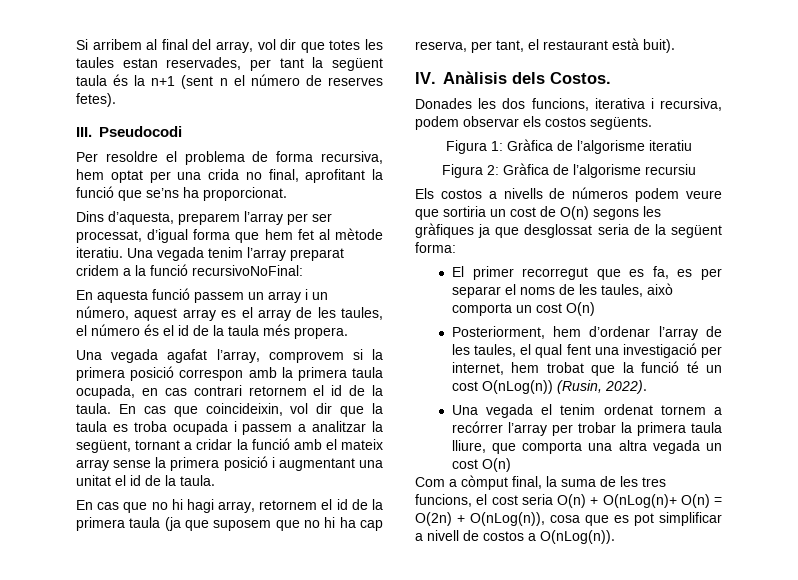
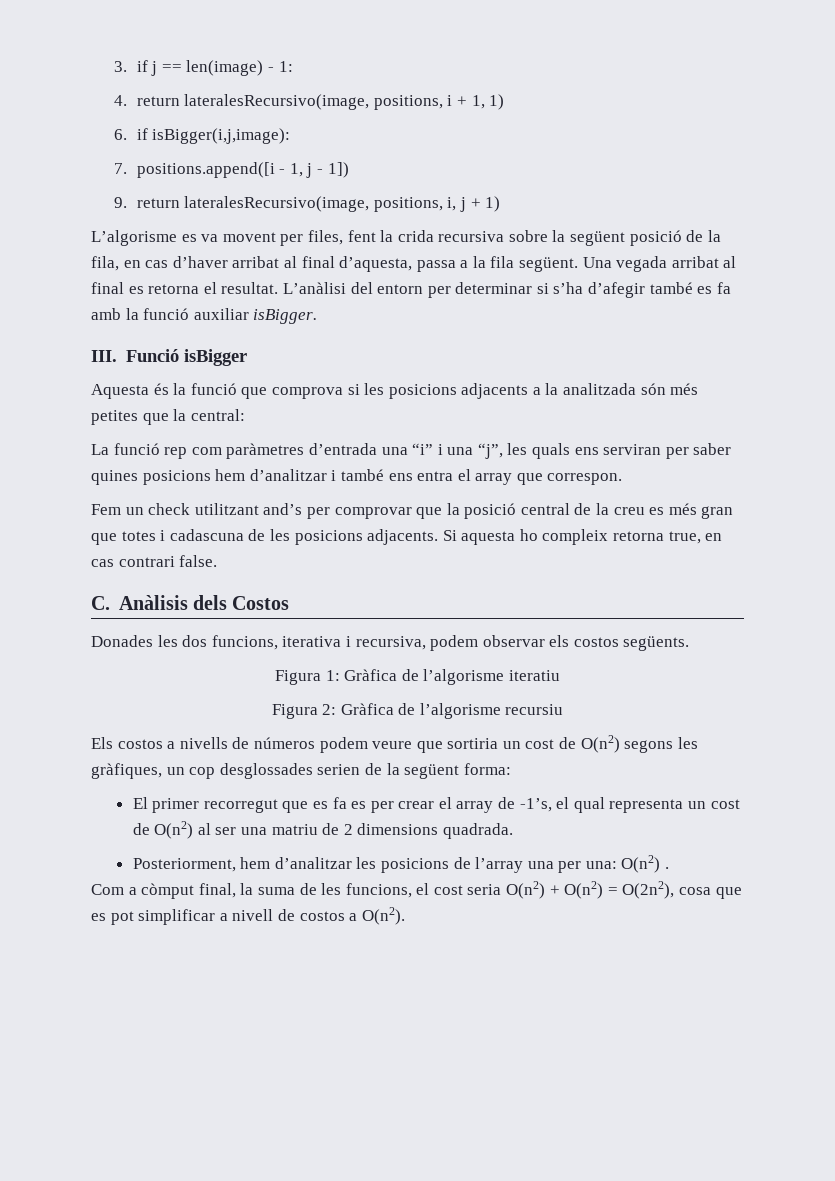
[76,39,383,53] [76,57,383,71] [76,74,383,89] [76,93,116,107] [76,126,182,137] [76,151,383,165] [76,169,383,183] [76,186,287,201] [76,211,332,225] [76,228,383,243] [76,247,344,261] [76,264,303,276] [76,288,328,303] [76,306,383,321] [76,324,348,339] [76,349,383,363] [76,366,383,381] [76,385,383,399] [76,403,383,417] [76,421,383,435] [76,438,383,453] [76,456,383,471] [76,475,215,486] [76,499,384,513] [76,517,383,531] [415,38,675,53] [415,72,436,84] Si arribem al final del array, vol dir que totes les taules estan reservades, per tant la següent taula és la n+1 (sent n el número de reserves fetes). // III. Pseudocodi // Per resoldre el problema de forma recursiva, hem optat per una crida no final, aprofitant la funció que se’ns ha proporcionat. // Dins d’aquesta, preparem l’array per ser processat, d’igual forma que hem fet al mètode iteratiu. Una vegada tenim l’array preparat cridem a la funció recursivoNoFinal: // En aquesta funció passem un array i un número, aquest array es el array de les taules, el número és el id de la taula més propera. // Una vegada agafat l’array, comprovem si la primera posició correspon amb la primera taula ocupada, en cas contrari retornem el id de la taula. En cas que coincideixin, vol dir que la taula es troba ocupada i passem a analitzar la següent, tornant a cridar la funció amb el mateix array sense la primera posició i augmentant una unitat el id de la taula. // En cas que no hi hagi array, retornem el id de la primera taula (ja que suposem que no hi ha cap reserva, per tant, el restaurant està buit). // IV. -> [113,60,293,76] [113,94,505,110] [113,128,291,144] [113,162,349,178] [113,196,501,212] [91,230,721,246] [91,256,737,272] [91,282,731,298] [91,308,318,324] [91,349,247,366] [91,383,699,399] [91,409,245,425] [91,443,732,459] [91,469,623,485] [91,503,734,519] [91,529,723,545] [91,555,218,567] [91,596,110,610] 3. if j == len(image) - 1: // 4. return lateralesRecursivo(image, positions, i + 1, 1) // 6. if isBigger(i,j,image): // 7. positions.append([i - 1, j - 1]) // 9. return lateralesRecursivo(image, positions, i, j + 1) // L’algorisme es va movent per files, fent la crida recursiva sobre la següent posició de la fila, en cas d’haver arribat al final d’aquesta, passa a la fila següent. Una vegada arribat al final es retorna el resultat. L’anàlisi del entorn per determinar si s’ha d’afegir també es fa amb la funció auxiliar isBigger. // III. Funció isBigger // Aquesta és la funció que comprova si les posicions adjacents a la analitzada són més petites que la central: // La funció rep com paràmetres d’entrada una “i” i una “j”, les quals ens serviran per saber quines posicions hem d’analitzar i també ens entra el array que correspon. // Fem un check utilitzant and’s per comprovar que la posició central de la creu es més gran que totes i cadascuna de les posicions adjacents. Si aquesta ho compleix retorna true, en cas contrari false. // C.
[550,72,611,84] Costos. -> [232,596,290,610] Costos
[560,206,589,220] O(n) -> [580,735,620,753] O(n2)
[415,223,629,238] gràfiques ja que desglossat seria -> [91,763,361,779] gràfiques, un cop desglossades serien
[652,266,669,279] fa, -> [332,797,347,809] fa
[451,283,673,298] [451,302,595,316] [451,326,722,340] [451,343,722,358] [451,361,722,376] [451,380,647,394] [451,404,722,418] [451,421,722,436] [451,440,722,454] [451,458,511,472] separar el noms de les taules, això comporta un cost O(n) // Posteriorment, hem d’ordenar l’array de les taules, el qual fent una investigació per internet, hem trobat que la funció té un cost O(nLog(n)) (Rusin, 2022). // Una vegada el tenim ordenat tornem a recórrer l’array per trobar la primera taula lliure, que comporta una altra vegada un cost O(n) -> [398,797,740,813] [132,821,513,839] [132,855,670,873] crear el array de -1’s, el qual representa un cost de O(n2) al ser una matriu de 2 dimensions quadrada. // Posteriorment, hem d’analitzar les posicions de l’array una per una: O(n2) .
[642,477,666,487] tres -> (342, 889) none
[557,494,722,508] [415,512,545,526] O(n) + O(nLog(n)+ O(n) = O(2n) + O(nLog(n)), -> [506,881,675,899] O(n2) + O(n2) = O(2n2),
[540,530,615,544] O(nLog(n)). -> [361,907,405,925] O(n2).

